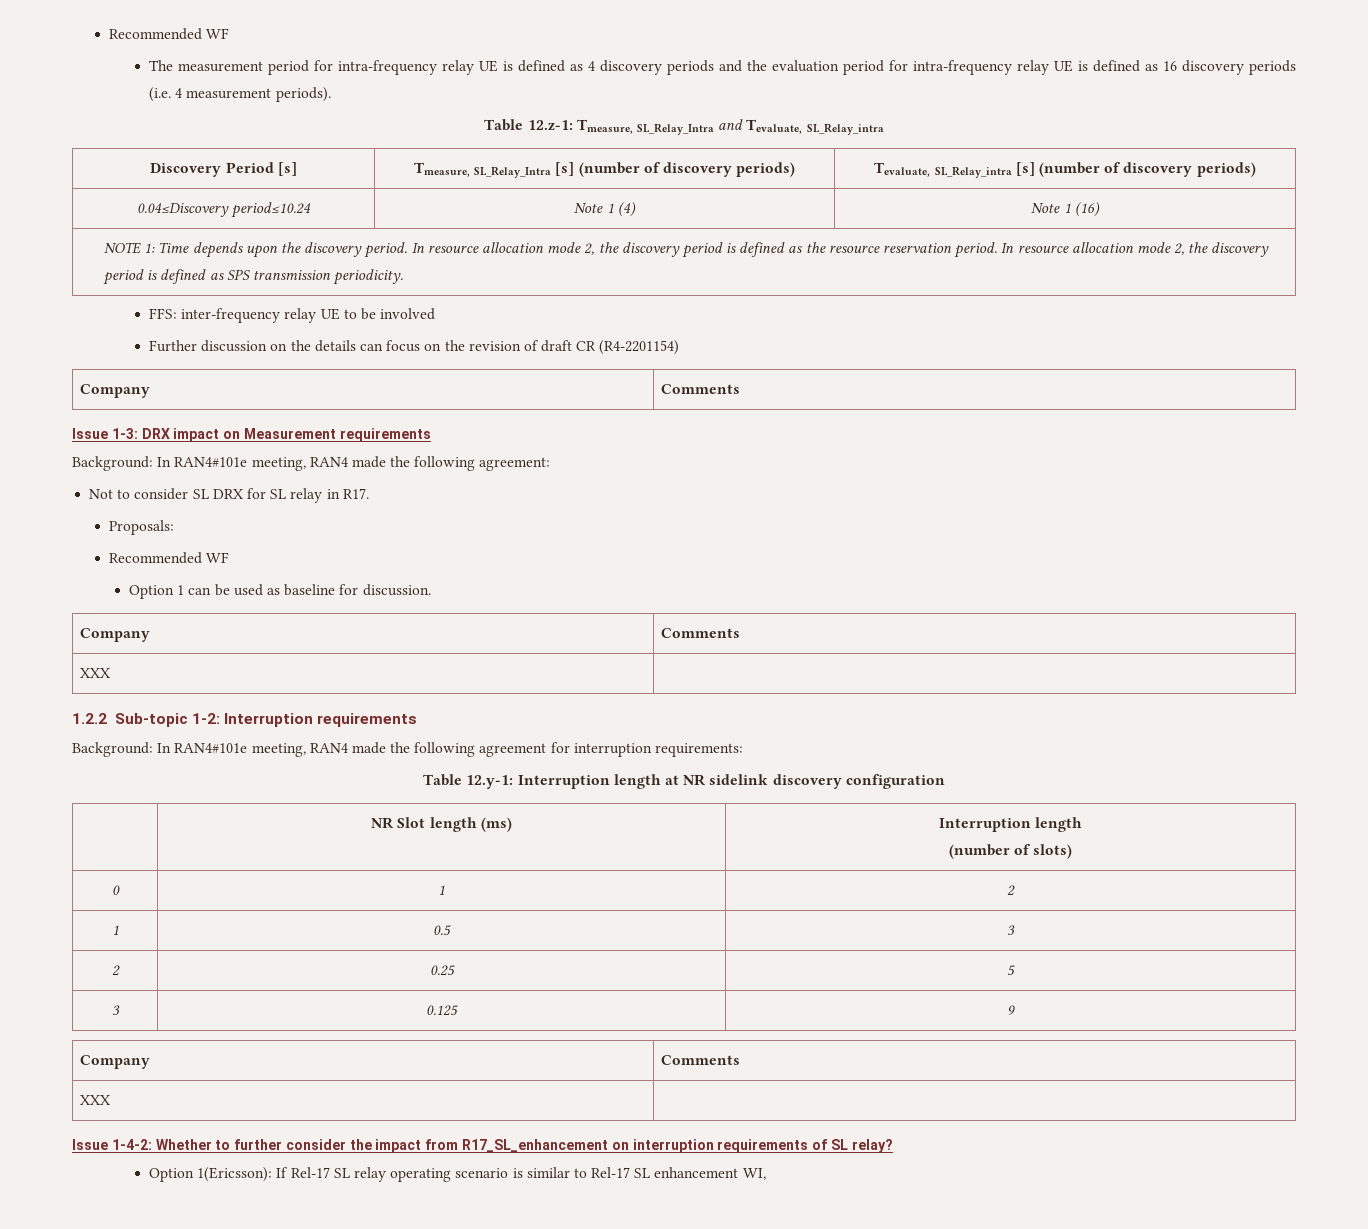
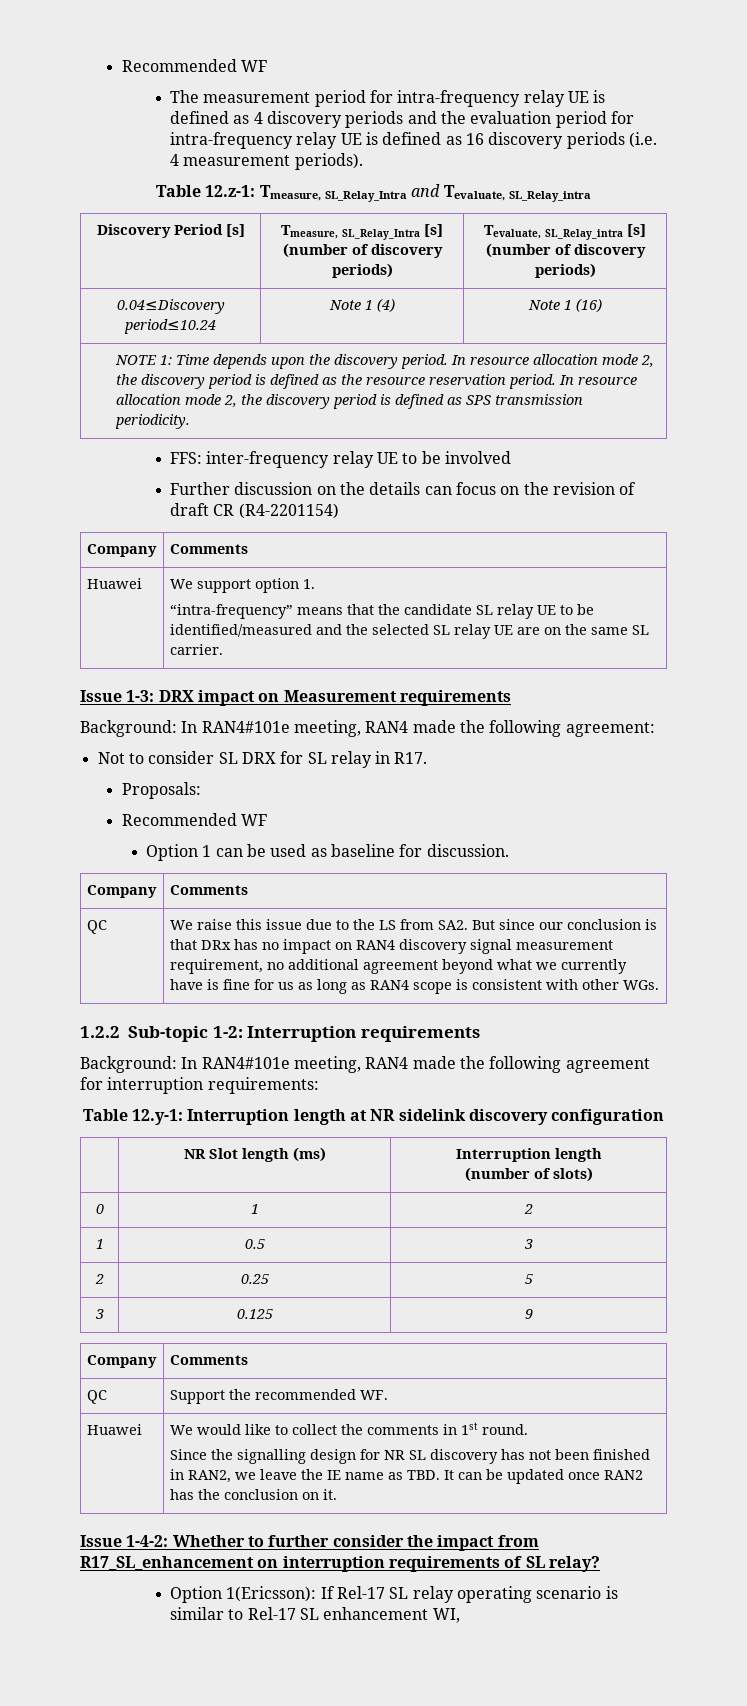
(741, 389) none -> [86,578,142,589] [169,578,315,593] [169,604,594,619] [169,624,649,639] [169,644,223,655] // Huawei | We support option 1. // “intra-frequency” means that the candidate SL relay UE to be identified/measured and the selected SL relay UE are on the same SL carrier.
[80,668,111,678] XXX | -> [86,920,107,934] [169,919,657,930] [169,939,613,954] [169,959,627,974] [169,979,659,994] QC | We raise this issue due to the LS from SA2. But since our conclusion is that DRx has no impact on RAN4 discovery signal measurement requirement, no additional agreement beyond what we currently have is fine for us as long as RAN4 scope is consistent with other WGs.
[80,1095,111,1105] XXX | -> [86,1390,107,1404] [169,1389,388,1404] [86,1424,142,1435] [169,1422,528,1435] [169,1449,650,1464] [169,1469,643,1484] [169,1489,337,1500] QC | Support the recommended WF. // Huawei | We would like to collect the comments in 1st round. // Since the signalling design for NR SL discovery has not been finished in RAN2, we leave the IE name as TBD. It can be updated once RAN2 has the conclusion on it.

